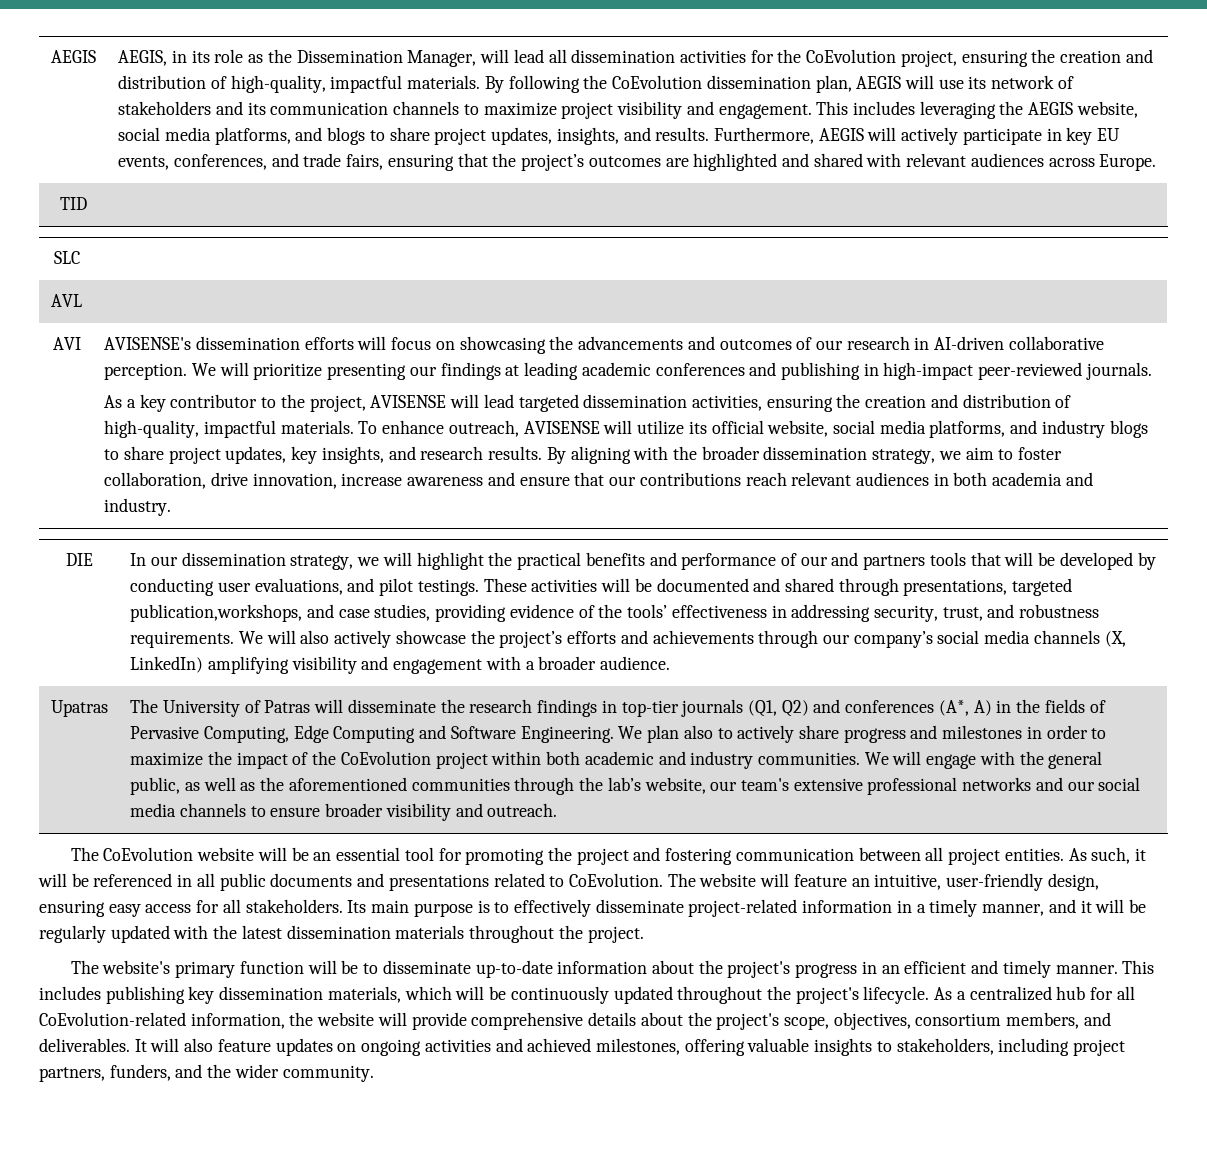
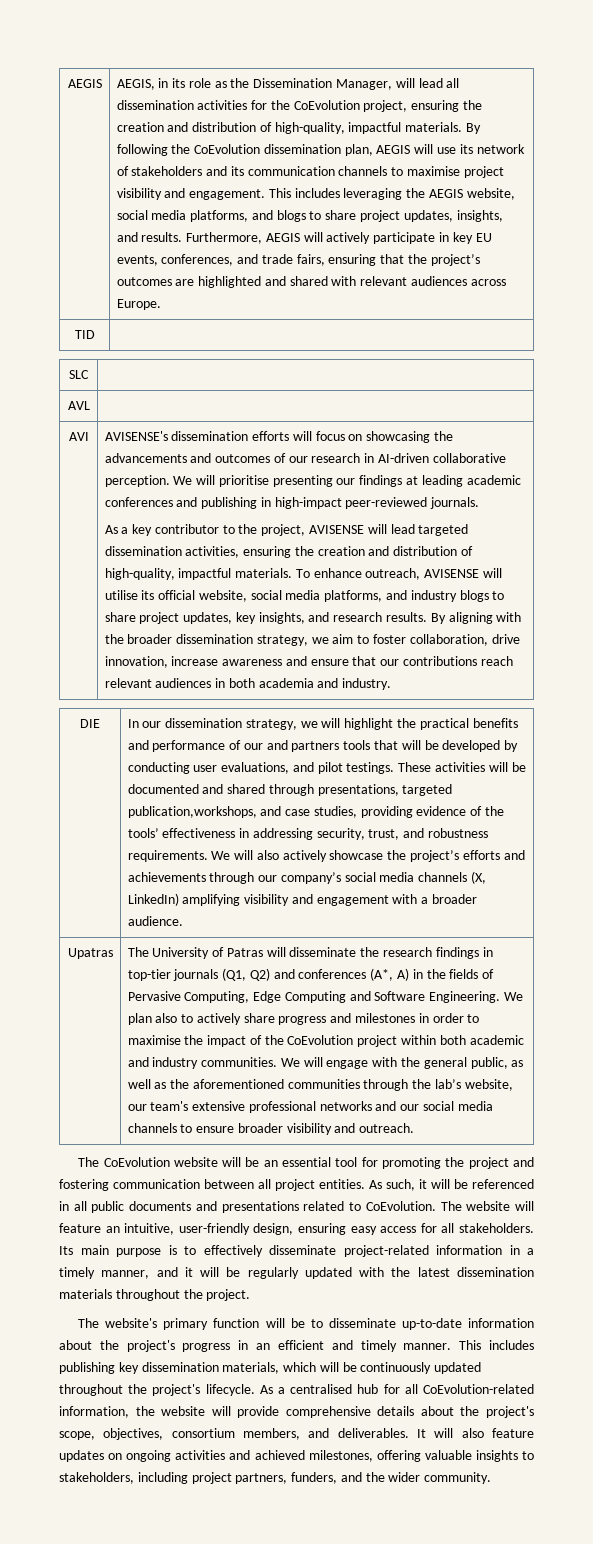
[483,102,557,116] maximize -> [407,166,461,176] maximise
[253,363,323,380] prioritize -> [218,475,269,487] prioritise
[637,420,685,435] utilize -> [104,590,138,600] utilise
[130,752,204,766] maximize -> [127,1035,181,1045] maximise
[969,986,1052,1001] centralized -> [290,1384,353,1394] centralised

